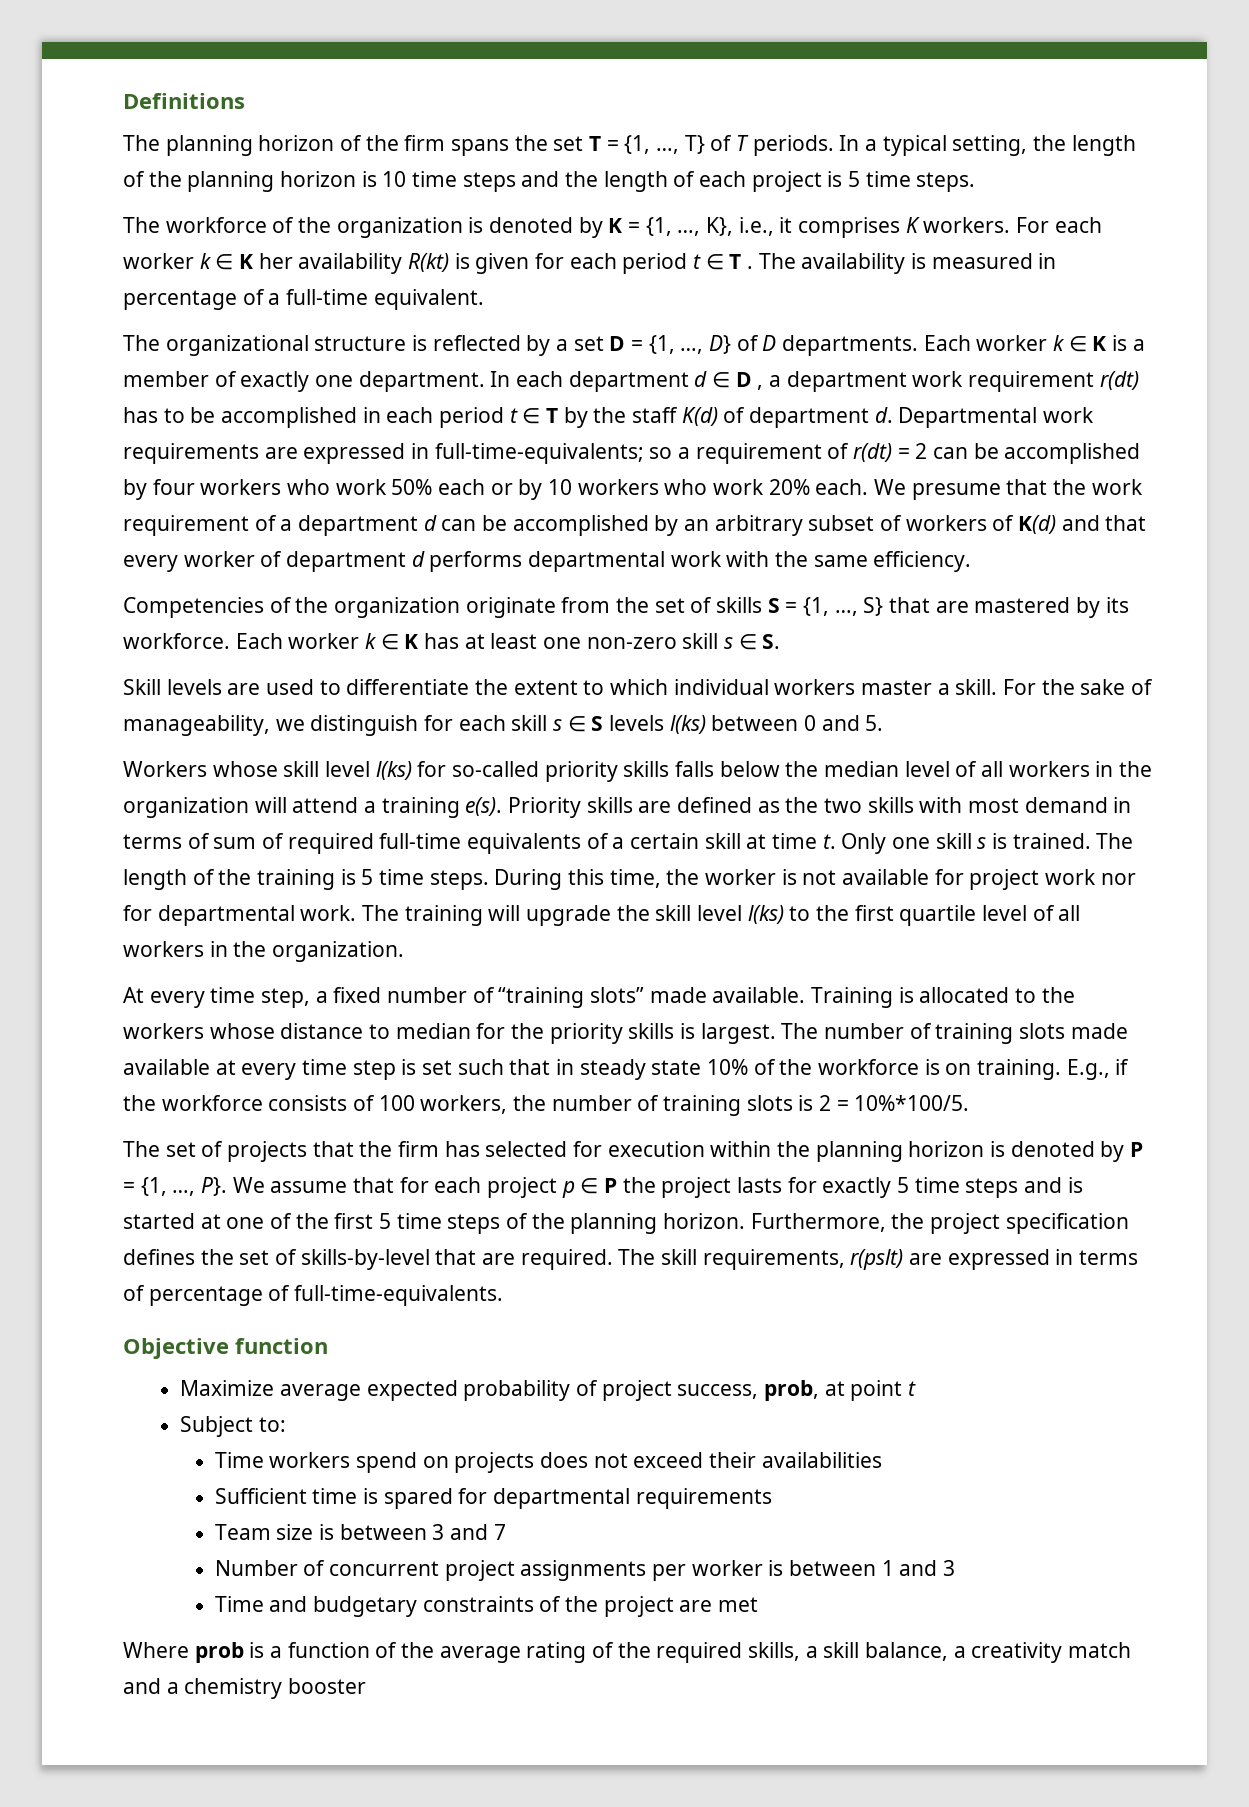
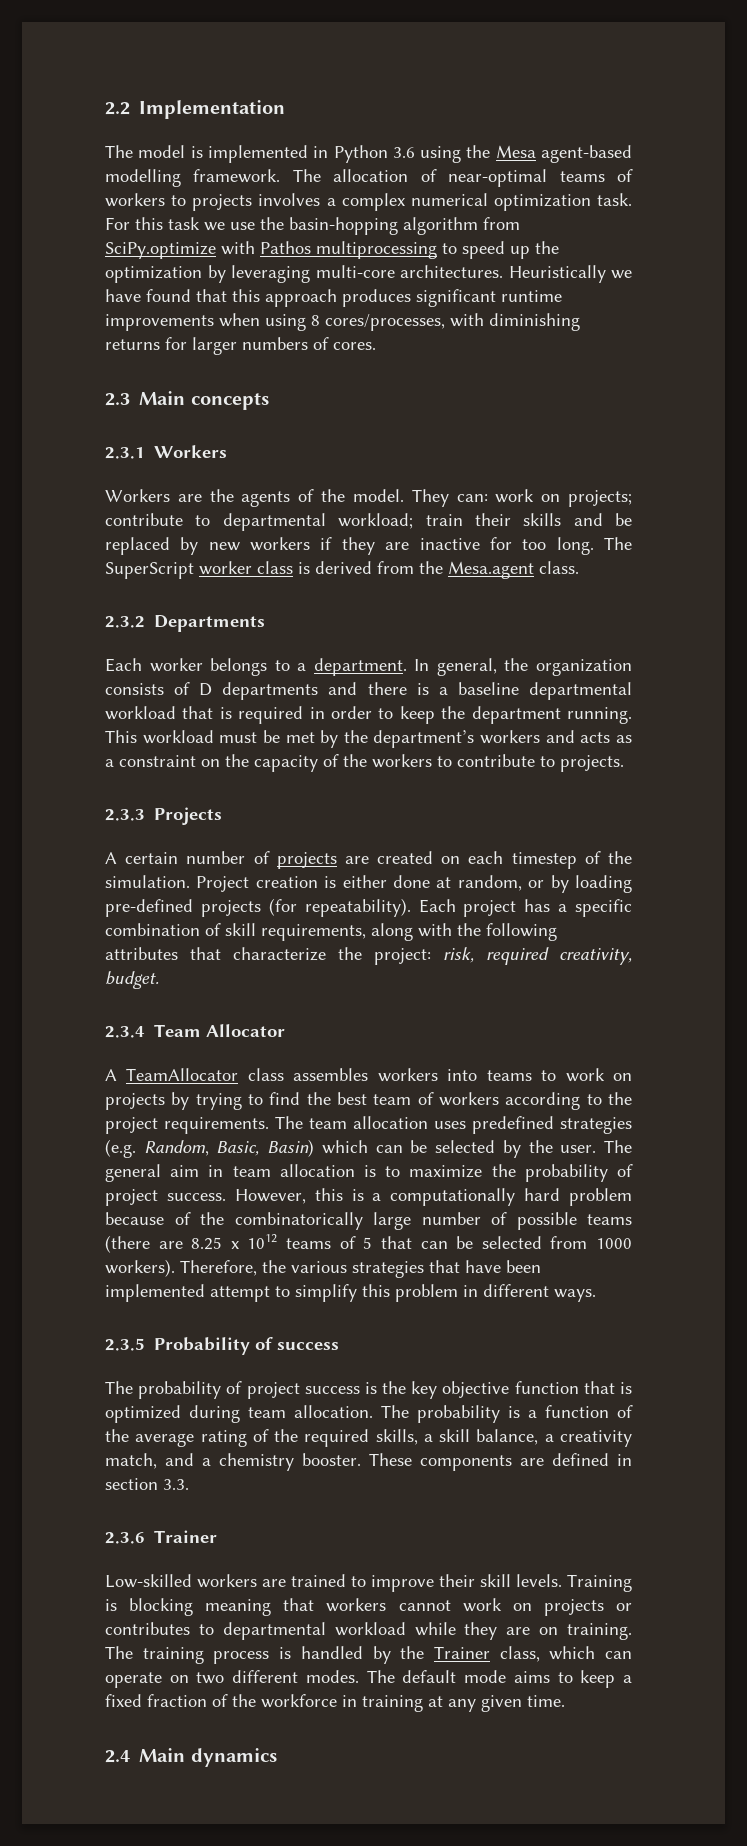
[123,93,245,109] [123,135,1136,156] [123,171,976,192] [123,217,1102,238] [123,253,1057,274] [123,289,484,310] [123,335,1145,356] [123,371,1139,392] [123,407,1095,428] [123,443,1141,464] [123,479,1143,500] [123,515,1147,536] [123,551,972,572] [123,597,1129,618] [123,633,781,650] [123,679,1154,695] [123,715,884,736] [123,761,1153,782] [123,797,1132,818] [123,833,1134,854] [123,869,1136,890] [123,905,1081,926] [123,941,405,962] [123,987,1075,1008] [123,1023,1128,1044] [123,1059,1130,1080] [123,1095,970,1116] [123,1141,1144,1162] [123,1177,1083,1198] [123,1213,1129,1234] [123,1249,1139,1270] [123,1285,504,1306] [123,1338,328,1359] [180,1380,917,1401] [180,1416,286,1437] [214,1452,882,1473] [214,1488,772,1509] [214,1524,506,1540] [214,1560,955,1581] [214,1596,758,1617] [123,1642,244,1663] Definitions // The planning horizon of the firm spans the set T = {1, …, T} of T periods. In a typical setting, the length of the planning horizon is 10 time steps and the length of each project is 5 time steps. // The workforce of the organization is denoted by K = {1, …, K}, i.e., it comprises K workers. For each worker k ∈ K her availability R(kt) is given for each period t ∈ T . The availability is measured in percentage of a full-time equivalent. // The organizational structure is reflected by a set D = {1, …, D} of D departments. Each worker k ∈ K is a member of exactly one department. In each department d ∈ D , a department work requirement r(dt) has to be accomplished in each period t ∈ T by the staff K(d) of department d. Departmental work requirements are expressed in full-time-equivalents; so a requirement of r(dt) = 2 can be accomplished by four workers who work 50% each or by 10 workers who work 20% each. We presume that the work requirement of a department d can be accomplished by an arbitrary subset of workers of K(d) and that every worker of department d performs departmental work with the same efficiency. // Competencies of the organization originate from the set of skills S = {1, …, S} that are mastered by its workforce. Each worker k ∈ K has at least one non-zero skill s ∈ S. // Skill levels are used to differentiate the extent to which individual workers master a skill. For the sake of manageability, we distinguish for each skill s ∈ S levels l(ks) between 0 and 5. // Workers whose skill level l(ks) for so-called priority skills falls below the median level of all workers in the organization will attend a training e(s). Priority skills are defined as the two skills with most demand in terms of sum of required full-time equivalents of a certain skill at time t. Only one skill s is trained. The length of the training is 5 time steps. During this time, the worker is not available for project work nor for departmental work. The training will upgrade the skill level l(ks) to the first quartile level of all workers in the organization. // At every time step, a fixed number of “training slots” made available. Training is allocated to the workers whose distance to median for the priority skills is largest. The number of training slots made available at every time step is set such that in steady state 10% of the workforce is on training. E.g., if the workforce consists of 100 workers, the number of training slots is 2 = 10%*100/5. // The set of projects that the firm has selected for execution within the planning horizon is denoted by P = {1, …, P}. We assume that for each project p ∈ P the project lasts for exactly 5 time steps and is started at one of the first 5 time steps of the planning horizon. Furthermore, the project specification defines the set of skills-by-level that are required. The skill requirements, r(pslt) are expressed in terms of percentage of full-time-equivalents. // Objective function // Maximize average expected probability of project success, prob, at point t // Subject to: // Time workers spend on projects does not exceed their availabilities // Sufficient time is spared for departmental requirements // Team size is between 3 and 7 // Number of concurrent project assignments per worker is between 1 and 3 // Time and budgetary constraints of the project are met // Where prob -> [105,100,286,119] [105,145,632,163] [105,169,633,187] [105,193,632,211] [105,217,520,235] [105,241,559,259] [105,265,632,283] [105,289,562,307] [105,313,580,331] [105,337,376,355] [105,391,269,410] [105,445,228,459] [105,489,632,507] [105,513,632,531] [105,537,633,555] [105,561,579,579] [105,615,266,632] [105,658,632,676] [105,682,632,700] [105,706,632,724] [105,730,632,748] [105,754,624,772] [105,807,223,825] [105,851,632,869] [105,875,632,893] [105,898,632,917] [105,923,557,941] [105,947,632,965] [105,971,159,989] [105,1024,286,1038] [105,1068,633,1082] [105,1092,632,1110] [105,1116,632,1134] [105,1139,633,1158] [105,1164,633,1182] [105,1188,632,1206] [105,1212,632,1230] [105,1234,633,1253] [105,1259,541,1278] [105,1284,596,1302] [105,1337,340,1355] [105,1381,632,1399] [105,1405,500,1423] 2.2 Implementation // The model is implemented in Python 3.6 using the Mesa agent-based modelling framework. The allocation of near-optimal teams of workers to projects involves a complex numerical optimization task. For this task we use the basin-hopping algorithm from SciPy.optimize with Pathos multiprocessing to speed up the optimization by leveraging multi-core architectures. Heuristically we have found that this approach produces significant runtime improvements when using 8 cores/processes, with diminishing returns for larger numbers of cores. // 2.3 Main concepts // 2.3.1 Workers // Workers are the agents of the model. They can: work on projects; contribute to departmental workload; train their skills and be replaced by new workers if they are inactive for too long. The SuperScript worker class is derived from the Mesa.agent class. // 2.3.2 Departments // Each worker belongs to a department. In general, the organization consists of D departments and there is a baseline departmental workload that is required in order to keep the department running. This workload must be met by the department’s workers and acts as a constraint on the capacity of the workers to contribute to projects. // 2.3.3 Projects // A certain number of projects are created on each timestep of the simulation. Project creation is either done at random, or by loading pre-defined projects (for repeatability). Each project has a specific combination of skill requirements, along with the following attributes that characterize the project: risk, required creativity, budget. // 2.3.4 Team Allocator // A TeamAllocator class assembles workers into teams to work on projects by trying to find the best team of workers according to the project requirements. The team allocation uses predefined strategies (e.g. Random, Basic, Basin) which can be selected by the user. The general aim in team allocation is to maximize the probability of project success. However, this is a computationally hard problem because of the combinatorically large number of possible teams (there are 8.25 x 1012 teams of 5 that can be selected from 1000 workers). Therefore, the various strategies that have been implemented attempt to simplify this problem in different ways. // 2.3.5 Probability of success // The probability of project success is the key objective function that is optimized during team allocation. The probability
[1068,1642,1132,1658] match -> [105,1453,157,1469] match,
[288,1678,367,1694] booster -> [302,1453,632,1471] [105,1478,189,1490] [105,1530,218,1544] [105,1574,632,1592] [105,1598,632,1616] [105,1622,632,1640] [105,1646,632,1664] [105,1670,633,1688] [105,1694,565,1712] [105,1748,277,1767] booster. These components are defined in section 3.3. // 2.3.6 Trainer // Low-skilled workers are trained to improve their skill levels. Training is blocking meaning that workers cannot work on projects or contributes to departmental workload while they are on training. The training process is handled by the Trainer class, which can operate on two different modes. The default mode aims to keep a fixed fraction of the workforce in training at any given time. // 2.4 Main dynamics

